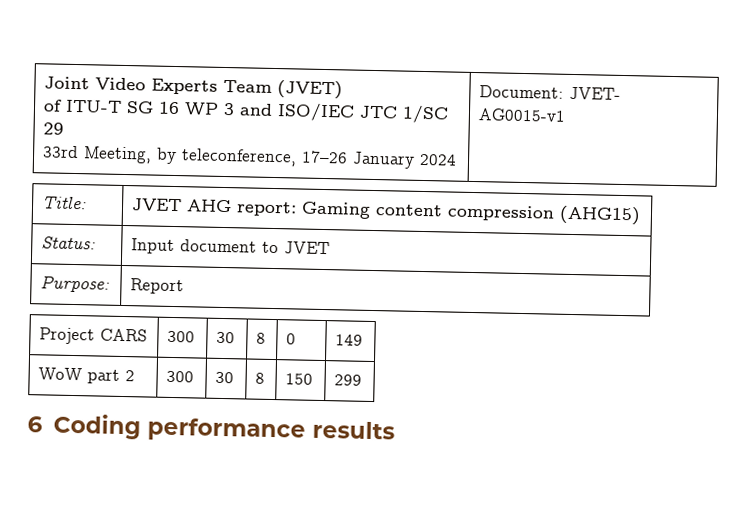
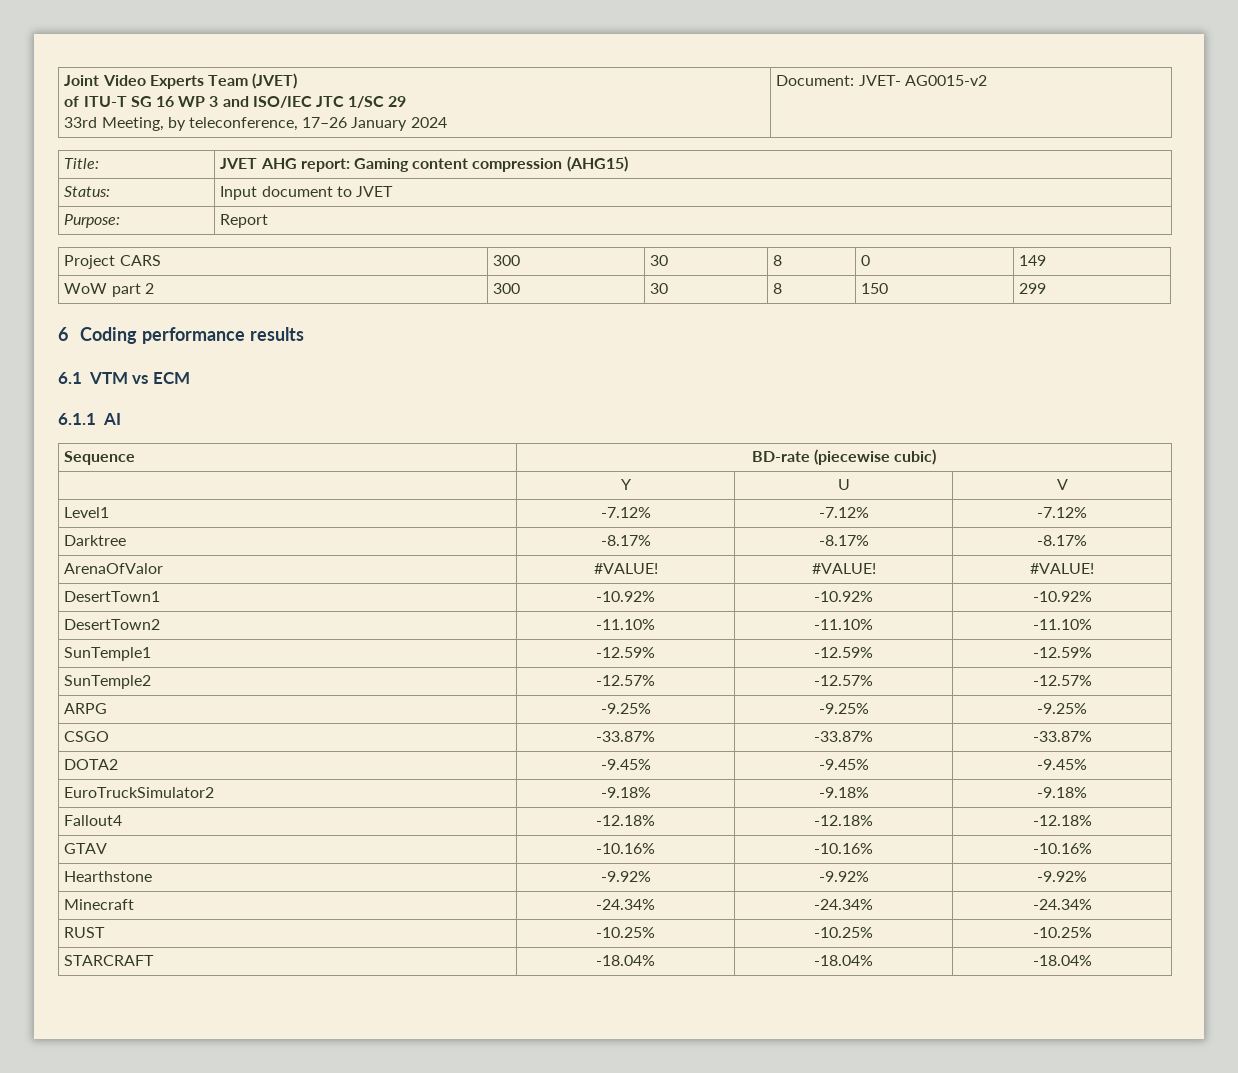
[478,108,567,122] AG0015-v1 -> [904,75,987,86] AG0015-v2
(395, 430) none -> [58,372,190,384] [58,413,121,425] [64,451,136,465] [751,449,937,465] [620,479,631,490] [837,479,850,490] [1056,479,1068,490] [64,507,110,518] [600,507,651,518] [818,507,869,518] [1037,507,1087,518] [64,535,127,546] [600,535,651,546] [818,535,869,546] [1037,535,1087,546] [64,563,164,574] [593,563,658,574] [811,563,876,574] [1030,563,1094,574] [64,591,161,602] [596,591,655,602] [814,591,873,602] [1032,591,1092,602] [64,619,161,630] [596,619,655,630] [814,619,873,630] [1032,619,1092,630] [64,647,152,661] [596,647,655,658] [814,647,873,658] [1032,647,1092,658] [64,675,152,689] [596,675,655,686] [814,675,873,686] [1032,675,1092,686] [64,703,108,714] [600,703,651,714] [818,703,869,714] [1037,703,1087,714] [64,731,110,742] [596,731,655,742] [814,731,873,742] [1032,731,1092,742] [64,759,119,770] [600,759,651,770] [818,759,869,770] [1037,759,1087,770] [64,787,215,798] [600,787,651,798] [818,787,869,798] [1037,787,1087,798] [64,815,123,826] [596,815,655,826] [814,815,873,826] [1032,815,1092,826] [64,843,108,854] [596,843,655,854] [814,843,873,854] [1032,843,1092,854] [64,871,153,882] [600,871,651,882] [818,871,869,882] [1037,871,1087,882] [64,899,135,910] [596,899,655,910] [814,899,873,910] [1032,899,1092,910] [64,927,106,938] [596,927,655,938] [814,927,873,938] [1032,927,1092,938] [64,955,155,966] [596,955,655,966] [814,955,873,966] [1032,955,1092,966] // 6.1 VTM vs ECM // 6.1.1 AI // Sequence | BD-rate (piecewise cubic) // | Y | U | V // Level1 | -7.12% | -7.12% | -7.12% // Darktree | -8.17% | -8.17% | -8.17% // ArenaOfValor | #VALUE! | #VALUE! | #VALUE! // DesertTown1 | -10.92% | -10.92% | -10.92% // DesertTown2 | -11.10% | -11.10% | -11.10% // SunTemple1 | -12.59% | -12.59% | -12.59% // SunTemple2 | -12.57% | -12.57% | -12.57% // ARPG | -9.25% | -9.25% | -9.25% // CSGO | -33.87% | -33.87% | -33.87% // DOTA2 | -9.45% | -9.45% | -9.45% // EuroTruckSimulator2 | -9.18% | -9.18% | -9.18% // Fallout4 | -12.18% | -12.18% | -12.18% // GTAV | -10.16% | -10.16% | -10.16% // Hearthstone | -9.92% | -9.92% | -9.92% // Minecraft | -24.34% | -24.34% | -24.34% // RUST | -10.25% | -10.25% | -10.25% // STARCRAFT | -18.04% | -18.04% | -18.04%

